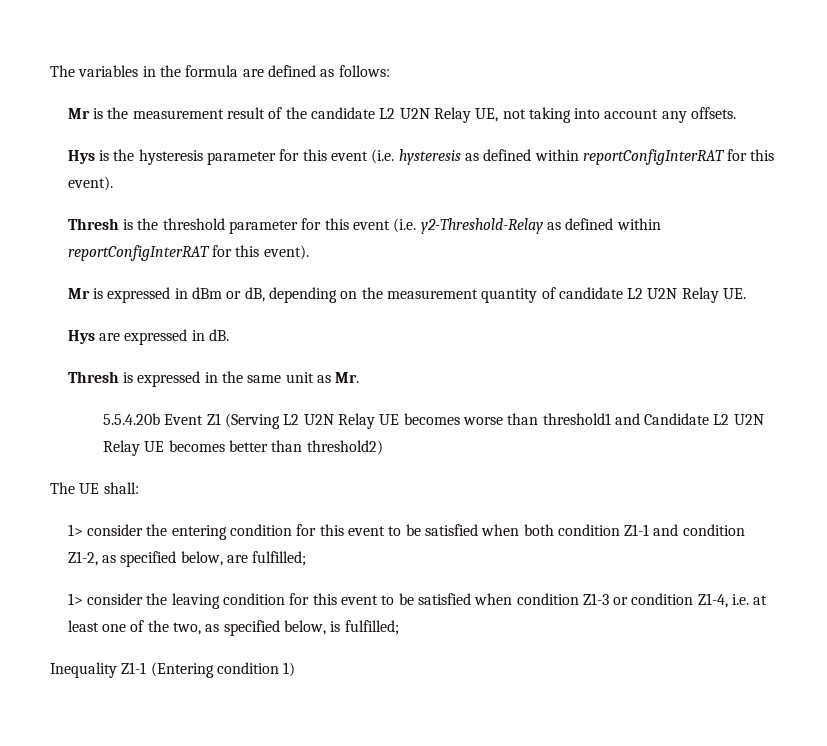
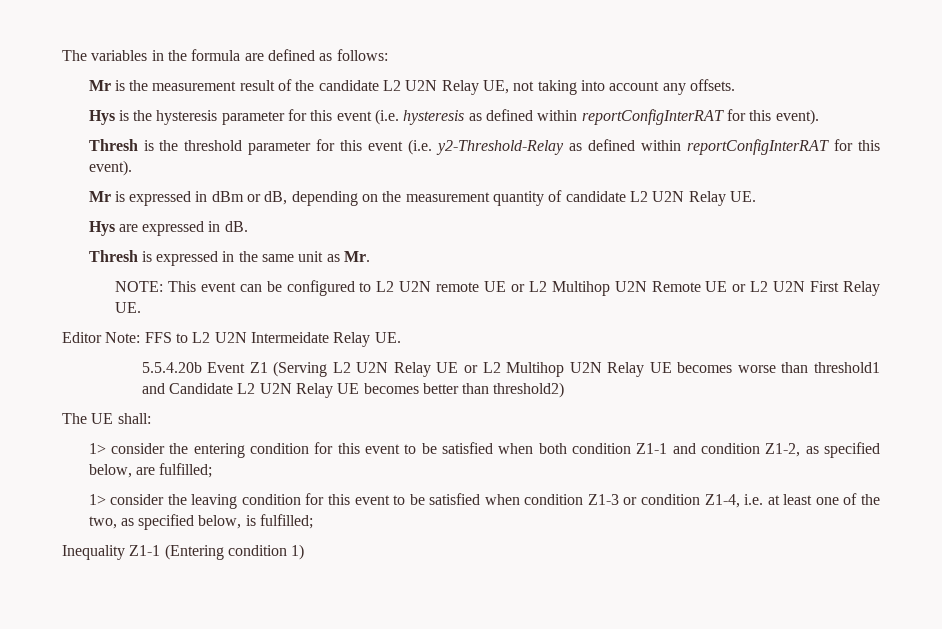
(360, 377) none -> [115,280,881,296] [115,302,142,313] [62,332,401,347] // NOTE: This event can be configured to L2 U2N remote UE or L2 Multihop U2N Remote UE or L2 U2N First Relay UE. // Editor Note: FFS to L2 U2N Intermeidate Relay UE.
(400, 419) none -> [464,362,672,377] or L2 Multihop U2N Relay UE

